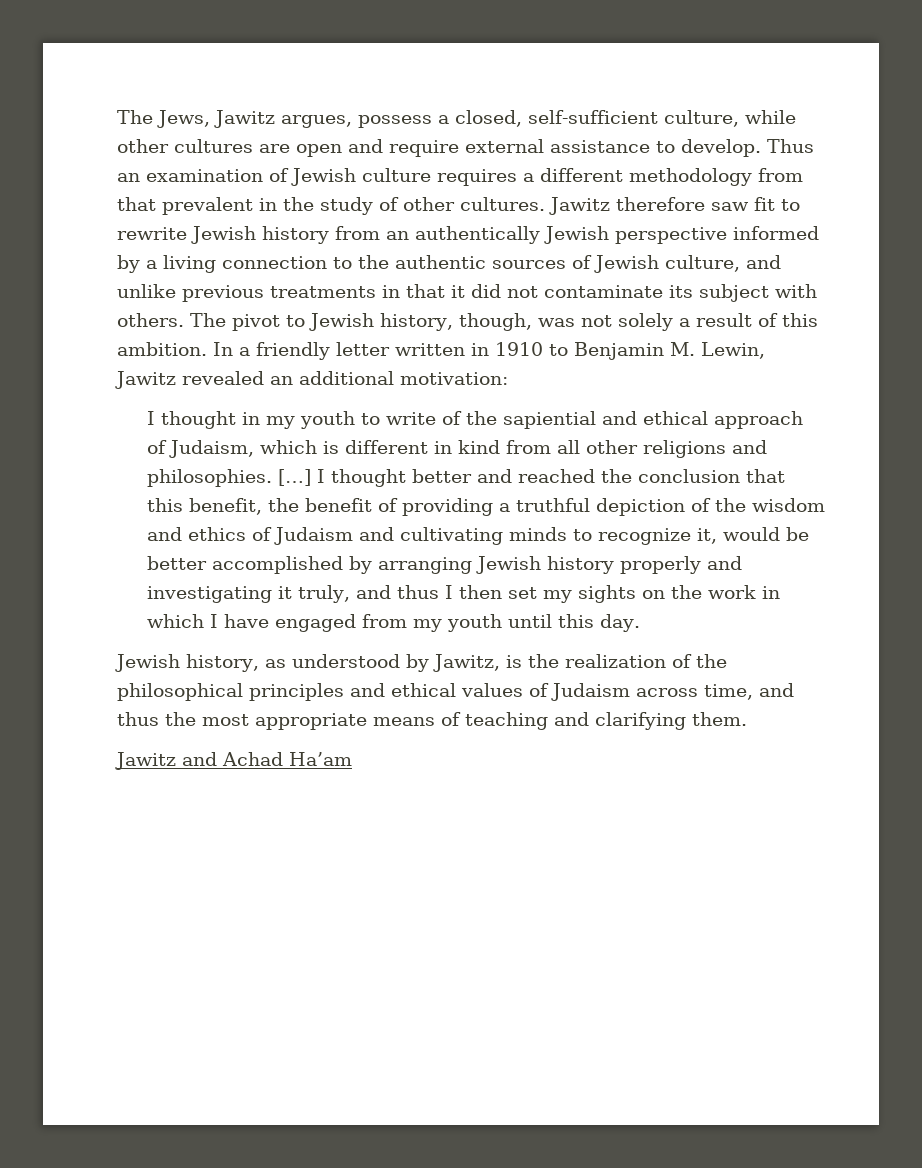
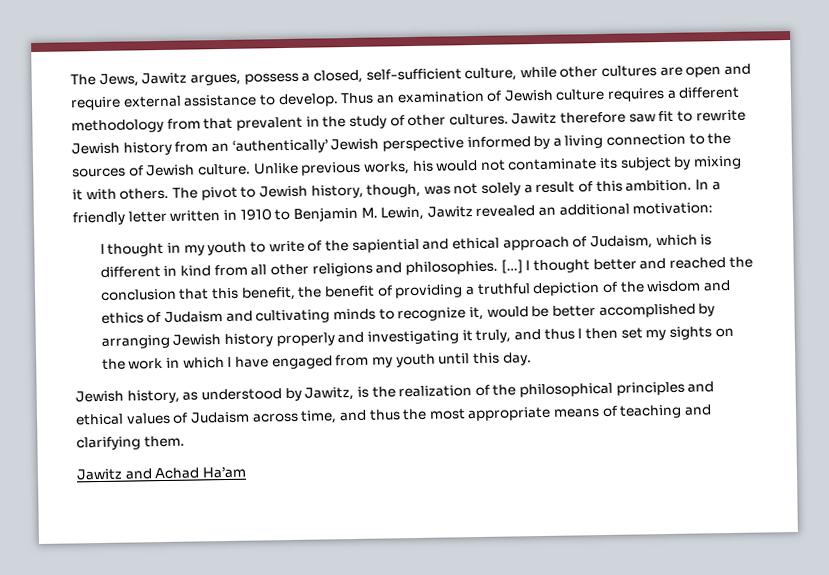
[415,226,540,244] authentically -> [231,139,328,154] ‘authentically’
[395,255,486,269] authentic -> (732, 138) none
[665,255,781,272] [117,284,501,302] culture, and unlike previous treatments in that it did -> [197,159,479,176] culture. Unlike previous works, his would
(769, 293) none -> [673,155,743,170] [72,189,83,201] by mixing it

